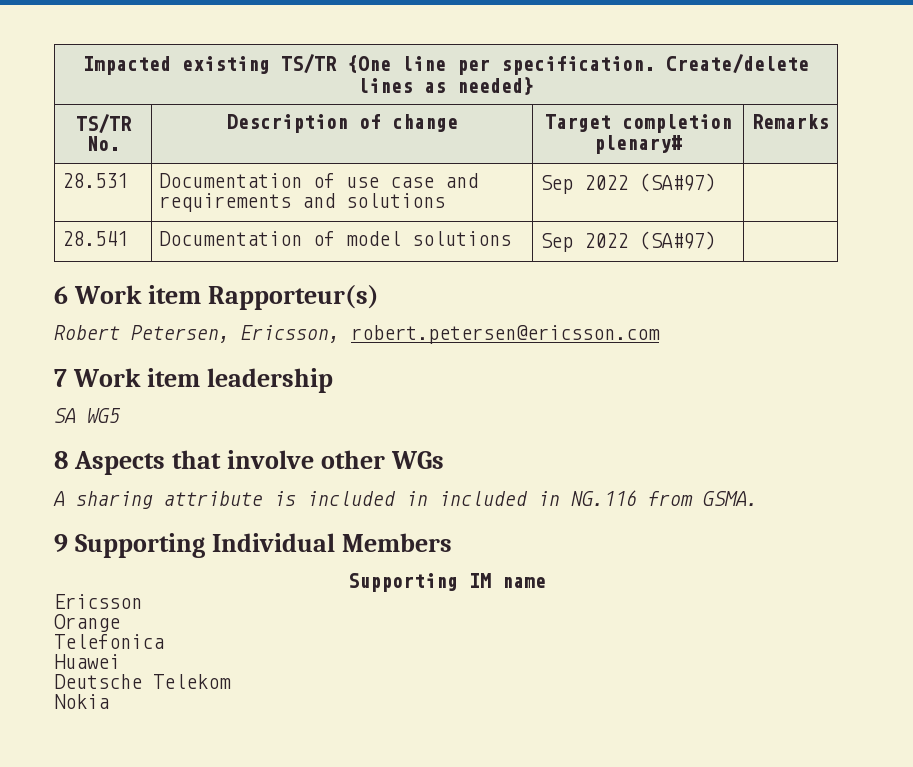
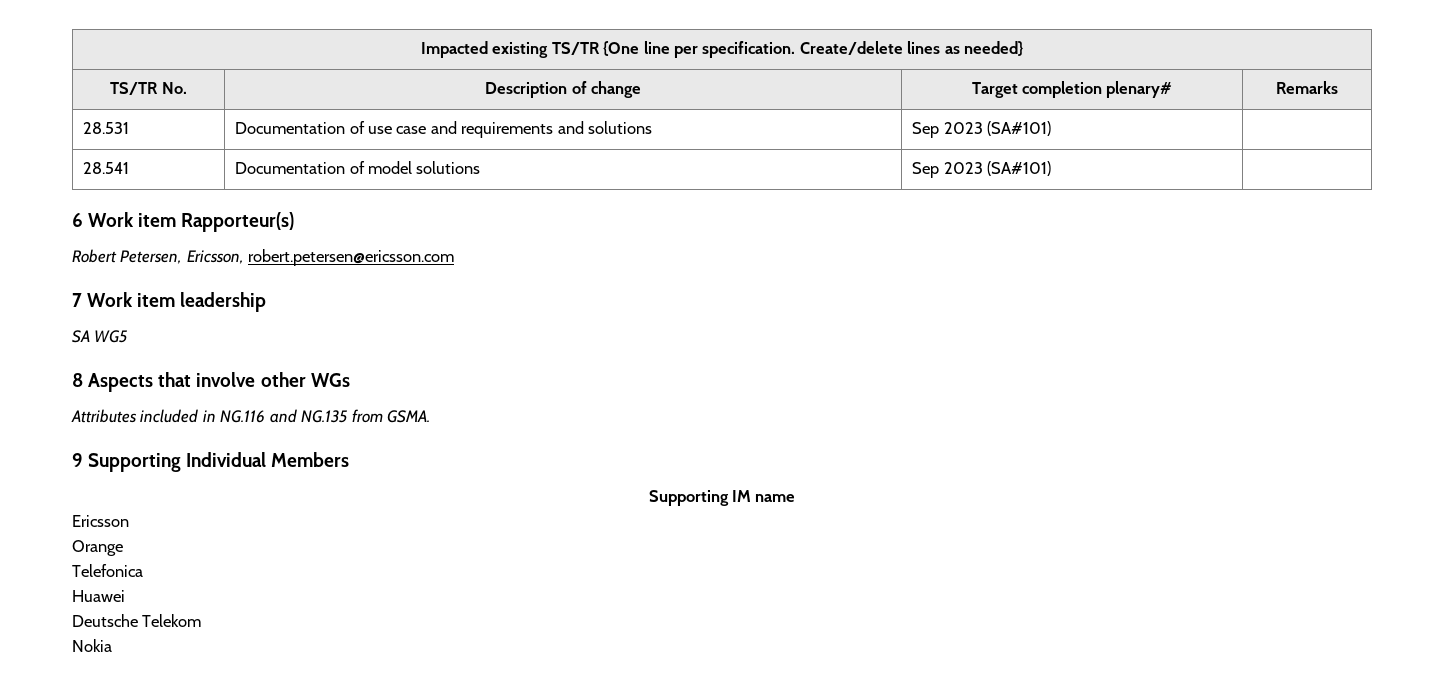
[584,173,717,192] 2022 (SA#97) -> [943,121,1051,136] 2023 (SA#101)
[584,231,717,250] 2022 (SA#97) -> [943,161,1051,176] 2023 (SA#101)
[53,491,428,509] A sharing attribute is included in -> [71,409,137,423] Attributes
(637, 498) none -> [269,409,349,423] and NG.135

